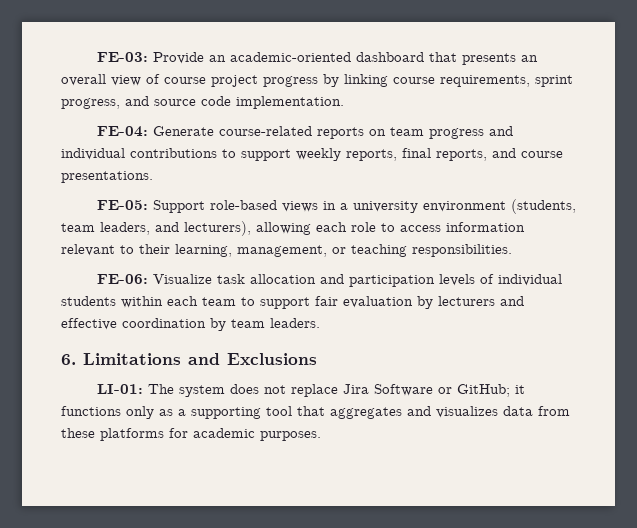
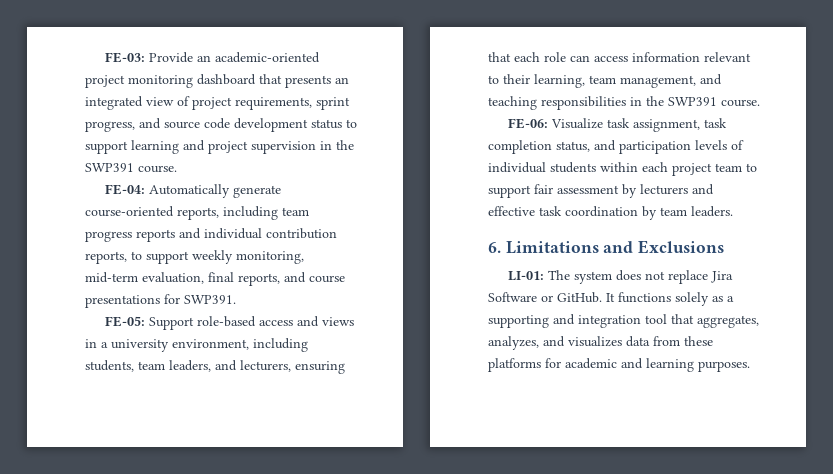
(351, 57) none -> [85,75,193,88] project monitoring
[61,74,106,86] overall -> [85,96,143,110] integrated
[164,74,435,87] course project progress by linking course -> [192,97,232,110] project
[236,96,344,109] [96,126,386,139] implementation. // FE-04: Generate course-related reports on -> [234,118,357,132] [85,140,354,154] [85,163,177,173] [104,184,281,198] [85,206,278,220] development status to support learning and project supervision in the SWP391 course. // FE-04: Automatically generate course-oriented reports, including
(484, 133) none -> [136,229,175,242] reports
[130,148,217,158] contributions -> [266,228,337,239] [85,251,127,264] contribution reports,
[346,149,397,161] reports, -> [236,251,304,264] [85,272,204,284] monitoring, mid-term evaluation,
[61,171,153,183] presentations. -> [85,294,236,308] presentations for SWP391.
(277, 205) none -> [258,316,319,327] access and
[422,199,576,214] [61,221,311,236] environment (students, team leaders, and lecturers), allowing -> [172,338,308,352] [85,360,345,374] [488,52,511,62] environment, including students, team leaders, and lecturers, ensuring that
[381,223,395,232] to -> [570,55,590,62] can
[237,244,512,257] management, or teaching responsibilities. -> [589,74,722,88] [488,96,760,110] team management, and teaching responsibilities in the SWP391 course.
[249,274,316,284] allocation -> [632,118,727,132] [488,140,590,154] assignment, task completion status,
(198, 301) none -> [672,163,712,176] project
[343,296,413,308] evaluation -> [557,185,619,194] assessment
(117, 324) none -> [539,206,562,216] task
[456,384,525,397] [61,406,402,419] GitHub; it functions only as a supporting tool that aggregates -> [557,292,734,306] [488,314,759,328] [488,336,539,350] GitHub. It functions solely as a supporting and integration tool that aggregates, analyzes,
(255, 433) none -> [621,358,694,372] and learning

